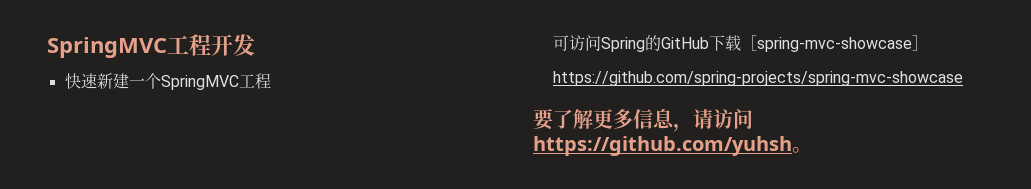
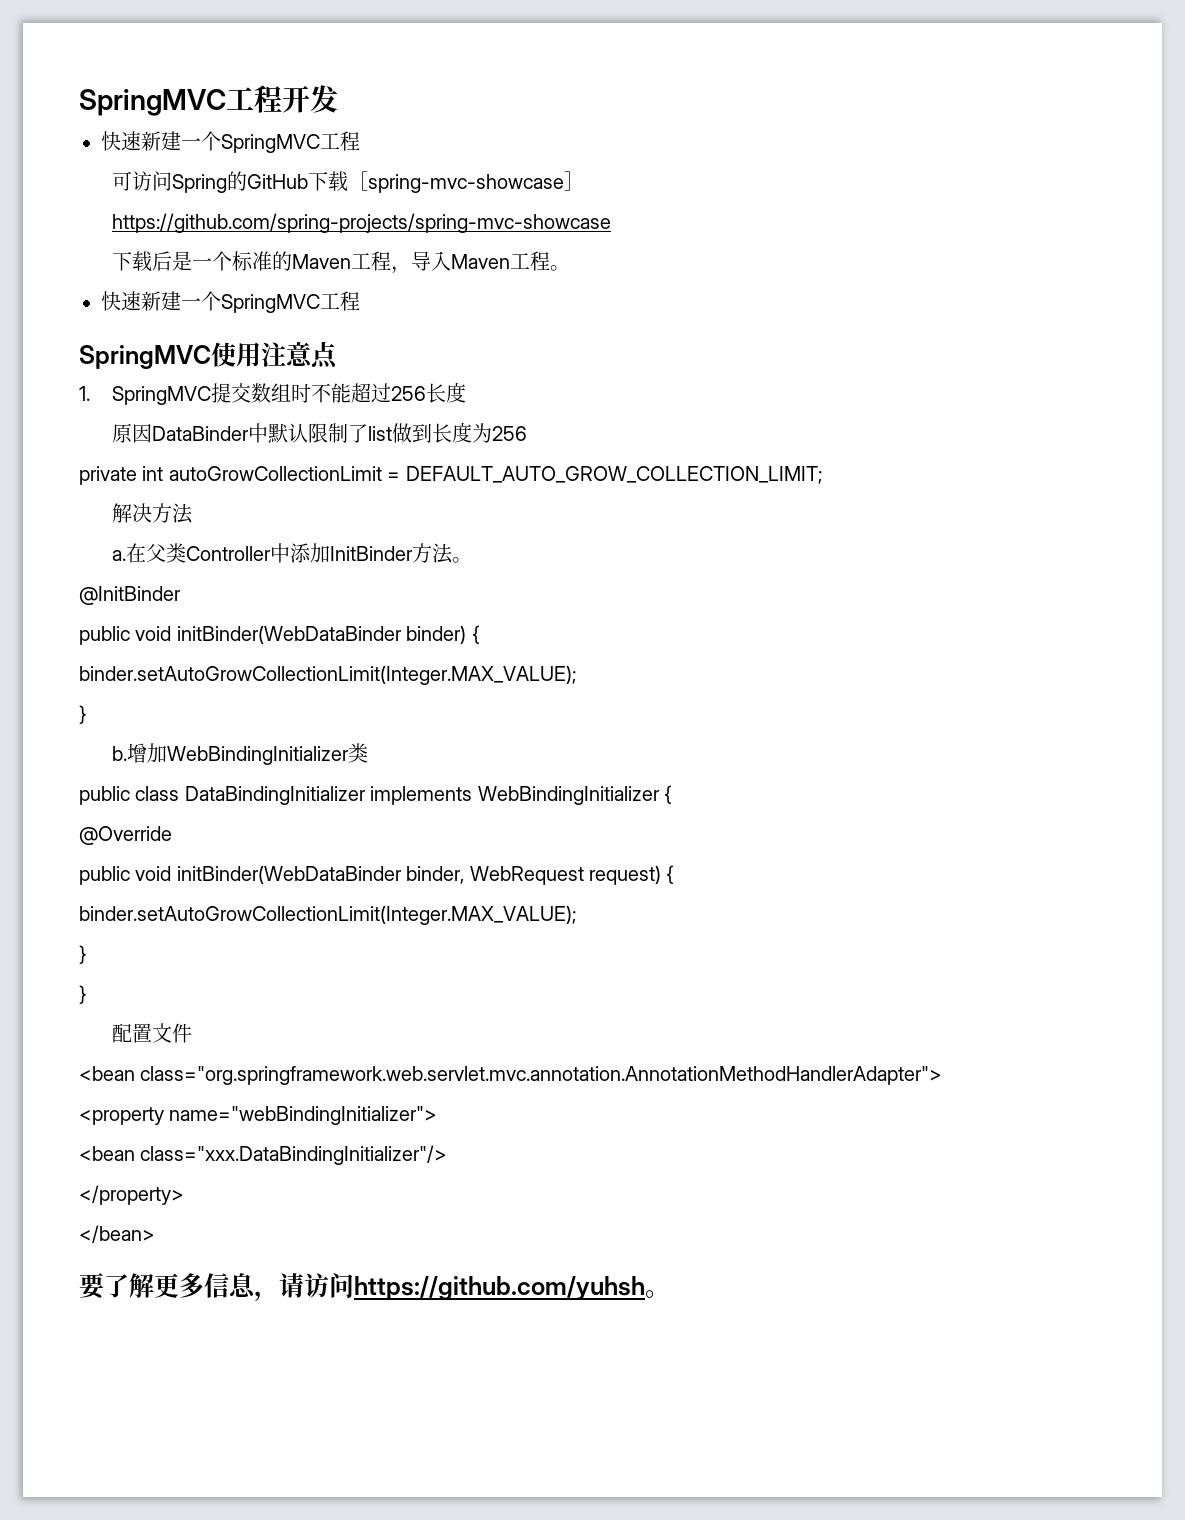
(963, 78) none -> [111,251,570,274] [101,291,360,313] [79,341,338,369] [79,382,466,405] [111,422,527,443] [79,466,822,485] [111,503,193,524] [111,543,472,564] [79,586,181,605] [79,625,480,645] [79,665,576,685] [79,705,87,724] [111,743,368,765] [79,785,672,805] [79,826,172,845] [79,865,675,885] [79,905,576,925] [79,945,87,964] [79,985,87,1004] [111,1023,192,1043] [79,1066,943,1085] [79,1106,438,1125] [79,1145,448,1165] [79,1185,184,1205] [79,1225,155,1243] // 下载后是一个标准的Maven工程，导入Maven工程。 // 快速新建一个SpringMVC工程 // SpringMVC使用注意点 // 1. SpringMVC提交数组时不能超过256长度 // 原因DataBinder中默认限制了list做到长度为256 // private int autoGrowCollectionLimit = DEFAULT_AUTO_GROW_COLLECTION_LIMIT; // 解决方法 // a.在父类Controller中添加InitBinder方法。 // @InitBinder // public void initBinder(WebDataBinder binder) { // binder.setAutoGrowCollectionLimit(Integer.MAX_VALUE); // } // b.增加WebBindingInitializer类 // public class DataBindingInitializer implements WebBindingInitializer { // @Override // public void initBinder(WebDataBinder binder, WebRequest request) { // binder.setAutoGrowCollectionLimit(Integer.MAX_VALUE); // } // } // 配置文件 // <bean class="org.springframework.web.servlet.mvc.annotation.AnnotationMethodHandlerAdapter"> // <property name="webBindingInitializer"> // <bean class="xxx.DataBindingInitializer"/> // </property> // </bean>

